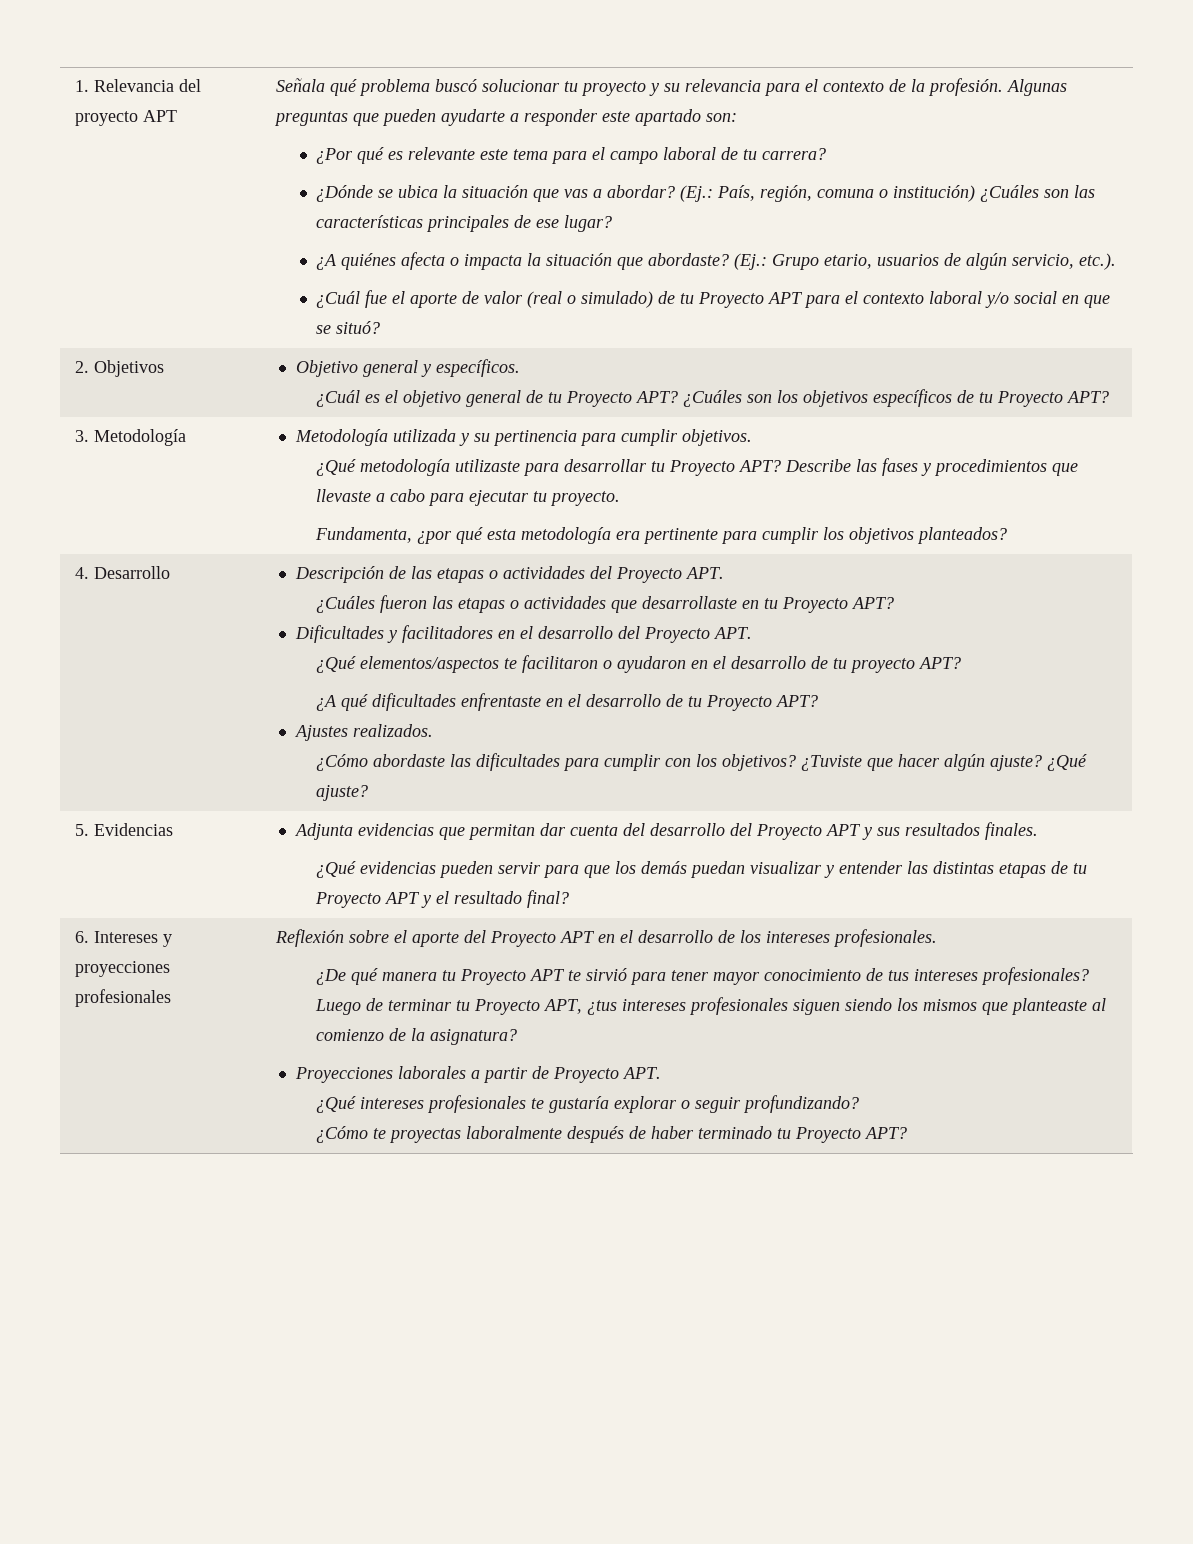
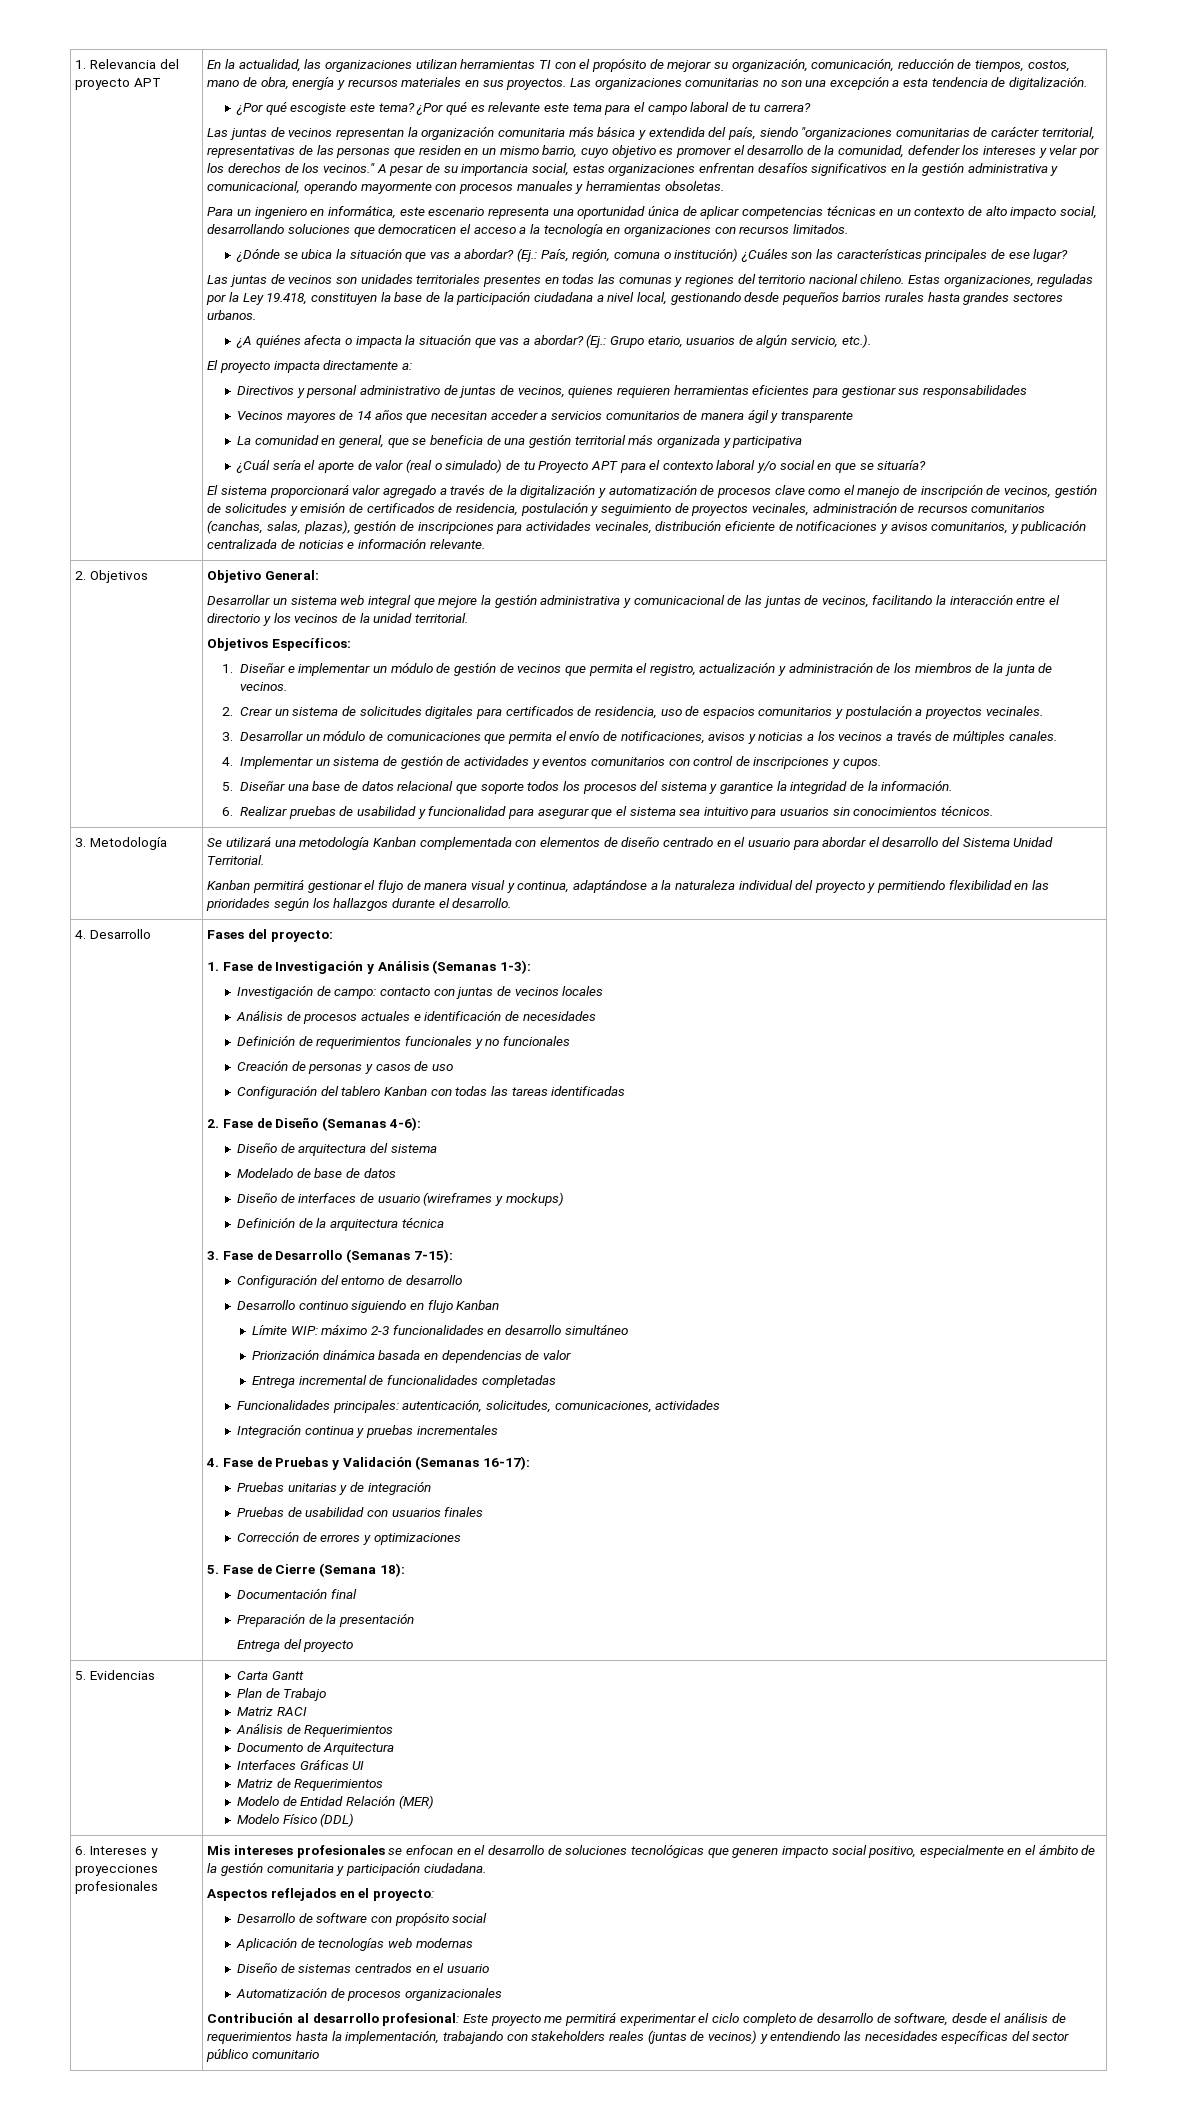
[275,78,1067,96] [273,109,737,126] Señala qué problema buscó solucionar tu proyecto y su relevancia para el contexto de la profesión. Algunas preguntas que pueden ayudarte a responder este apartado son: // -> [207,58,1070,72] [207,76,1088,90] [236,101,415,115] En la actualidad, las organizaciones utilizan herramientas TI con el propósito de mejorar su organización, comunicación, reducción de tiempos, costos, mano de obra, energía y recursos materiales en sus proyectos. Las organizaciones comunitarias no son una excepción a esta tendencia de digitalización. // ¿Por qué escogiste este tema?
(826, 154) none -> [207,126,1095,140] [207,145,1099,158] [207,162,1059,176] [207,181,724,194] [207,205,1098,219] [207,224,848,237] // Las juntas de vecinos representan la organización comunitaria más básica y extendida del país, siendo "organizaciones comunitarias de carácter territorial, representativas de las personas que residen en un mismo barrio, cuyo objetivo es promover el desarrollo de la comunidad, defender los intereses y velar por los derechos de los vecinos." A pesar de su importancia social, estas organizaciones enfrentan desafíos significativos en la gestión administrativa y comunicacional, operando mayormente con procesos manuales y herramientas obsoletas. // Para un ingeniero en informática, este escenario representa una oportunidad única de aplicar competencias técnicas en un contexto de alto impacto social, desarrollando soluciones que democraticen el acceso a la tecnología en organizaciones con recursos limitados.
(612, 223) none -> [207,274,1094,287] [206,291,1064,305] [207,310,257,320] // Las juntas de vecinos son unidades territoriales presentes en todas las comunas y regiones del territorio nacional chileno. Estas organizaciones, reguladas por la Ley 19.418, constituyen la base de la participación ciudadana a nivel local, gestionando desde pequeños barrios rurales hasta grandes sectores urbanos.
[647,253,729,266] abordaste? -> [499,335,584,345] vas a abordar?
[315,290,387,308] // ¿Cuál fue -> [207,360,413,373] [237,385,1027,398] [237,409,853,423] [237,434,803,448] [236,459,301,473] // El proyecto impacta directamente a: // Directivos y personal administrativo de juntas de vecinos, quienes requieren herramientas eficientes para gestionar sus responsabilidades // Vecinos mayores de 14 años que necesitan acceder a servicios comunitarios de manera ágil y transparente // La comunidad en general, que se beneficia de una gestión territorial más organizada y participativa // ¿Cuál sería
[335,321,380,334] [74,360,164,377] [295,359,520,377] [316,389,1110,407] [74,429,186,446] [294,429,752,446] [316,458,1079,476] [316,489,621,506] [315,527,1008,544] [74,566,170,579] [294,566,724,583] [316,595,895,613] [294,625,752,643] [316,655,962,673] [316,693,819,711] [294,724,433,741] [316,753,1088,771] [316,785,369,801] [74,823,173,836] [294,822,1038,840] [316,861,1088,878] [315,890,570,908] situó? // 2. Objetivos | Objetivo general y específicos. // ¿Cuál es el objetivo general de tu Proyecto APT? ¿Cuáles son los objetivos específicos de tu Proyecto APT? // 3. Metodología | Metodología utilizada y su pertinencia para cumplir objetivos. // ¿Qué metodología utilizaste para desarrollar tu Proyecto APT? Describe las fases y procedimientos que llevaste a cabo para ejecutar tu proyecto. // Fundamenta, ¿por qué esta metodología era pertinente para cumplir los objetivos planteados? // 4. Desarrollo | Descripción de las etapas o actividades del Proyecto APT. // ¿Cuáles fueron las etapas o actividades que desarrollaste en tu Proyecto APT? // Dificultades y facilitadores en el desarrollo del Proyecto APT. // ¿Qué elementos/aspectos te facilitaron o ayudaron en el desarrollo de tu proyecto APT? // ¿A qué dificultades enfrentaste en el desarrollo de tu Proyecto APT? // Ajustes realizados. // ¿Cómo abordaste las dificultades para cumplir con los objetivos? ¿Tuviste que hacer algún ajuste? ¿Qué ajuste? // 5. Evidencias | Adjunta evidencias que permitan dar cuenta del desarrollo del Proyecto APT y sus resultados finales. // ¿Qué evidencias pueden servir para que los demás puedan visualizar y entender las distintas etapas de tu Proyecto APT y el resultado final? -> [877,460,927,470] [207,484,1097,498] [207,502,1046,516] [207,520,1087,534] [207,538,485,549] [75,570,149,583] [207,570,320,583] [207,594,1061,608] [207,613,468,626] [207,638,352,651] [222,662,1053,676] [240,682,288,691] [222,705,1043,719] [222,730,1057,744] [222,755,881,769] [222,780,953,794] [222,805,994,819] [75,837,168,850] [207,836,1054,850] [207,855,265,865] [207,879,1050,893] [206,898,512,911] [75,929,152,939] [207,929,333,942] [207,960,531,974] [237,985,604,999] [236,1010,596,1024] [237,1035,571,1049] [237,1060,454,1074] [237,1085,626,1099] [207,1117,421,1131] [237,1143,437,1156] [237,1168,396,1178] [237,1192,564,1206] [237,1217,444,1231] [207,1249,453,1263] [237,1274,462,1288] [237,1300,500,1313] [251,1324,628,1335] [251,1349,571,1363] [251,1375,556,1388] [237,1399,721,1413] [237,1424,498,1438] [206,1456,530,1470] [237,1481,431,1495] [237,1507,484,1517] [237,1531,461,1545] [207,1563,405,1577] [237,1588,357,1599] [237,1613,415,1627] [237,1639,354,1652] [75,1670,156,1680] [237,1671,304,1680] [237,1688,327,1701] [237,1707,307,1716] [236,1723,394,1737] [237,1742,395,1755] [237,1759,365,1770] [237,1778,384,1791] [237,1795,434,1809] [237,1813,355,1827] situaría? // El sistema proporcionará valor agregado a través de la digitalización y automatización de procesos clave como el manejo de inscripción de vecinos, gestión de solicitudes y emisión de certificados de residencia, postulación y seguimiento de proyectos vecinales, administración de recursos comunitarios (canchas, salas, plazas), gestión de inscripciones para actividades vecinales, distribución eficiente de notificaciones y avisos comunitarios, y publicación centralizada de noticias e información relevante. // 2. Objetivos | Objetivo General: // Desarrollar un sistema web integral que mejore la gestión administrativa y comunicacional de las juntas de vecinos, facilitando la interacción entre el directorio y los vecinos de la unidad territorial. // Objetivos Específicos: // 1. Diseñar e implementar un módulo de gestión de vecinos que permita el registro, actualización y administración de los miembros de la junta de vecinos. // 2. Crear un sistema de solicitudes digitales para certificados de residencia, uso de espacios comunitarios y postulación a proyectos vecinales. // 3. Desarrollar un módulo de comunicaciones que permita el envío de notificaciones, avisos y noticias a los vecinos a través de múltiples canales. // 4. Implementar un sistema de gestión de actividades y eventos comunitarios con control de inscripciones y cupos. // 5. Diseñar una base de datos relacional que soporte todos los procesos del sistema y garantice la integridad de la información. // 6. Realizar pruebas de usabilidad y funcionalidad para asegurar que el sistema sea intuitivo para usuarios sin conocimientos técnicos. // 3. Metodología | Se utilizará una metodología Kanban complementada con elementos de diseño centrado en el usuario para abordar el desarrollo del Sistema Unidad Territorial. // Kanban permitirá gestionar el flujo de manera visual y continua, adaptándose a la naturaleza individual del proyecto y permitiendo flexibilidad en las prioridades según los hallazgos durante el desarrollo. // 4. Desarrollo | Fases del proyecto: // 1. Fase de Investigación y Análisis (Semanas 1-3): // Investigación de campo: contacto con juntas de vecinos locales // Análisis de procesos actuales e identificación de necesidades // Definición de requerimientos funcionales y no funcionales // Creación de personas y casos de uso // Configuración del tablero Kanban con todas las tareas identificadas // 2. Fase de Diseño (Semanas 4-6): // Diseño de arquitectura del sistema // Modelado de base de datos // Diseño de interfaces de usuario (wireframes y mockups) // Definición de la arquitectura técnica // 3. Fase de Desarrollo (Semanas 7-15): // Configuración del entorno de desarrollo // Desarrollo continuo siguiendo en flujo Kanban // Límite WIP: máximo 2-3 funcionalidades en desarrollo simultáneo // Priorización dinámica basada en dependencias de valor // Entrega incremental de funcionalidades completadas // Funcionalidades principales: autenticación, solicitudes, comunicaciones, actividades // Integración continua y pruebas incrementales // 4. Fase de Pruebas y Validación (Semanas 16-17): // Pruebas unitarias y de integración // Pruebas de usabilidad con usuarios finales // Corrección de errores y optimizaciones // 5. Fase de Cierre (Semana 18): // Documentación final // Preparación de la presentación // Entrega del proyecto // 5. Evidencias | Carta Gantt // Plan de Trabajo // Matriz RACI // Análisis de Requerimientos // Documento de Arquitectura // Interfaces Gráficas UI // Matriz de Requerimientos // Modelo de Entidad Relación (MER) // Modelo Físico (DDL)
[274,929,937,947] [316,967,1090,985] [315,997,1107,1015] [316,1028,518,1045] [294,1066,661,1083] [316,1095,860,1113] [316,1126,908,1143] Reflexión sobre el aporte del Proyecto APT en el desarrollo de los intereses profesionales. // ¿De qué manera tu Proyecto APT te sirvió para tener mayor conocimiento de tus intereses profesionales? Luego de terminar tu Proyecto APT, ¿tus intereses profesionales siguen siendo los mismos que planteaste al comienzo de la asignatura? // Proyecciones laborales a partir de Proyecto APT. // ¿Qué intereses profesionales te gustaría explorar o seguir profundizando? // ¿Cómo te proyectas laboralmente después de haber terminado tu Proyecto APT? -> [207,1844,1096,1858] [207,1862,486,1876] [207,1888,435,1901] [237,1912,488,1926] [236,1937,473,1951] [237,1963,490,1973] [236,1987,503,2001] [207,2012,1066,2026] [207,2030,1070,2044] [206,2049,320,2062] Mis intereses profesionales se enfocan en el desarrollo de soluciones tecnológicas que generen impacto social positivo, especialmente en el ámbito de la gestión comunitaria y participación ciudadana. // Aspectos reflejados en el proyecto: // Desarrollo de software con propósito social // Aplicación de tecnologías web modernas // Diseño de sistemas centrados en el usuario // Automatización de procesos organizacionales // Contribución al desarrollo profesional: Este proyecto me permitirá experimentar el ciclo completo de desarrollo de software, desde el análisis de requerimientos hasta la implementación, trabajando con stakeholders reales (juntas de vecinos) y entendiendo las necesidades específicas del sector público comunitario

